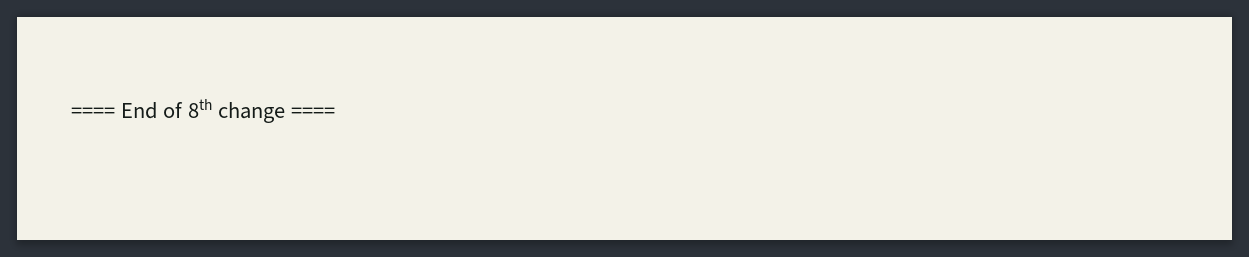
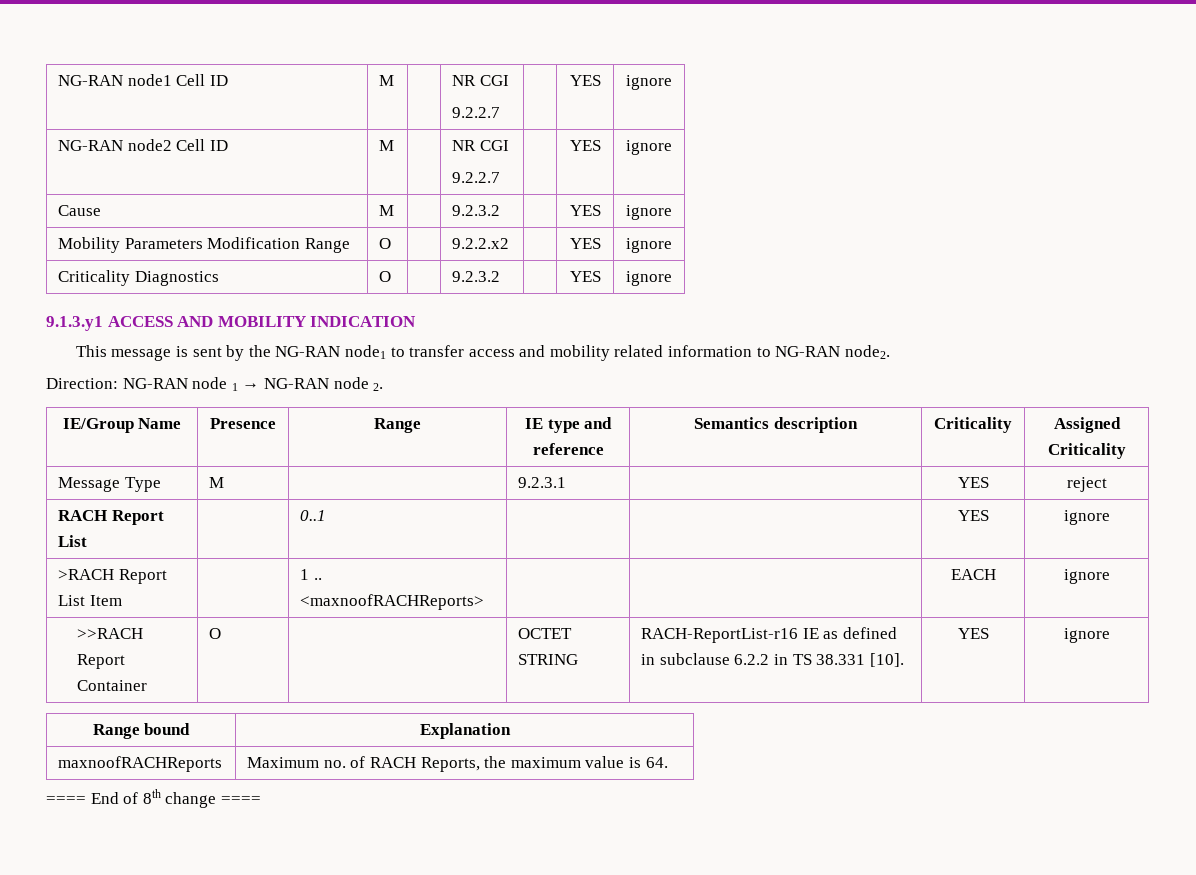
(71, 112) none -> [58,74,228,86] [379,75,395,86] [452,75,509,86] [452,107,501,118] [569,75,601,86] [626,75,672,90] [58,139,228,151] [379,140,395,151] [452,140,509,151] [452,172,501,183] [569,140,601,151] [626,140,672,155] [58,205,102,216] [379,205,395,216] [452,205,501,216] [569,205,601,216] [626,205,672,220] [58,237,350,253] [379,238,392,249] [452,238,510,249] [569,238,601,249] [626,238,672,253] [58,270,219,286] [379,271,392,282] [452,271,501,282] [569,271,601,282] [626,271,672,286] [46,316,417,331] [75,345,890,361] [46,377,384,391] [62,418,182,433] [210,418,276,429] [374,418,421,433] [524,417,613,433] [532,443,604,455] [694,417,858,433] [934,417,1012,433] [1053,417,1121,433] [1047,443,1126,459] [58,477,161,492] [209,477,225,488] [518,477,567,488] [957,477,989,488] [1066,477,1107,492] [58,510,164,525] [58,535,88,547] [300,510,327,521] [957,510,989,521] [1063,510,1110,525] [58,569,167,584] [58,595,122,606] [300,569,322,580] [300,594,485,610] [950,569,996,580] [1063,569,1110,584] [77,628,144,639] [77,654,126,669] [77,680,148,691] [209,628,222,639] [518,628,573,639] [518,654,579,665] [641,627,897,643] [641,653,904,667] [957,628,989,639] [1063,628,1110,643] [92,723,191,739] [419,723,511,739] [58,756,223,772] [247,756,668,772] NG-RAN node1 Cell ID | M | | NR CGI // 9.2.2.7 | | YES | ignore // NG-RAN node2 Cell ID | M | | NR CGI // 9.2.2.7 | | YES | ignore // Cause | M | | 9.2.3.2 | | YES | ignore // Mobility Parameters Modification Range | O | | 9.2.2.x2 | | YES | ignore // Criticality Diagnostics | O | | 9.2.3.2 | | YES | ignore // 9.1.3.y1 ACCESS AND MOBILITY INDICATION // This message is sent by the NG-RAN node1 to transfer access and mobility related information to NG-RAN node2. // Direction: NG-RAN node 1 → NG-RAN node 2. // IE/Group Name | Presence | Range | IE type and reference | Semantics description | Criticality | Assigned Criticality // Message Type | M | | 9.2.3.1 | | YES | reject // RACH Report List | | 0..1 | | | YES | ignore // >RACH Report List Item | | 1 .. <maxnoofRACHReports> | | | EACH | ignore // >>RACH Report Container | O | | OCTET STRING | RACH-ReportList-r16 IE as defined in subclause 6.2.2 in TS 38.331 [10]. | YES | ignore // Range bound | Explanation // maxnoofRACHReports | Maximum no. of RACH Reports, the maximum value is 64. //

